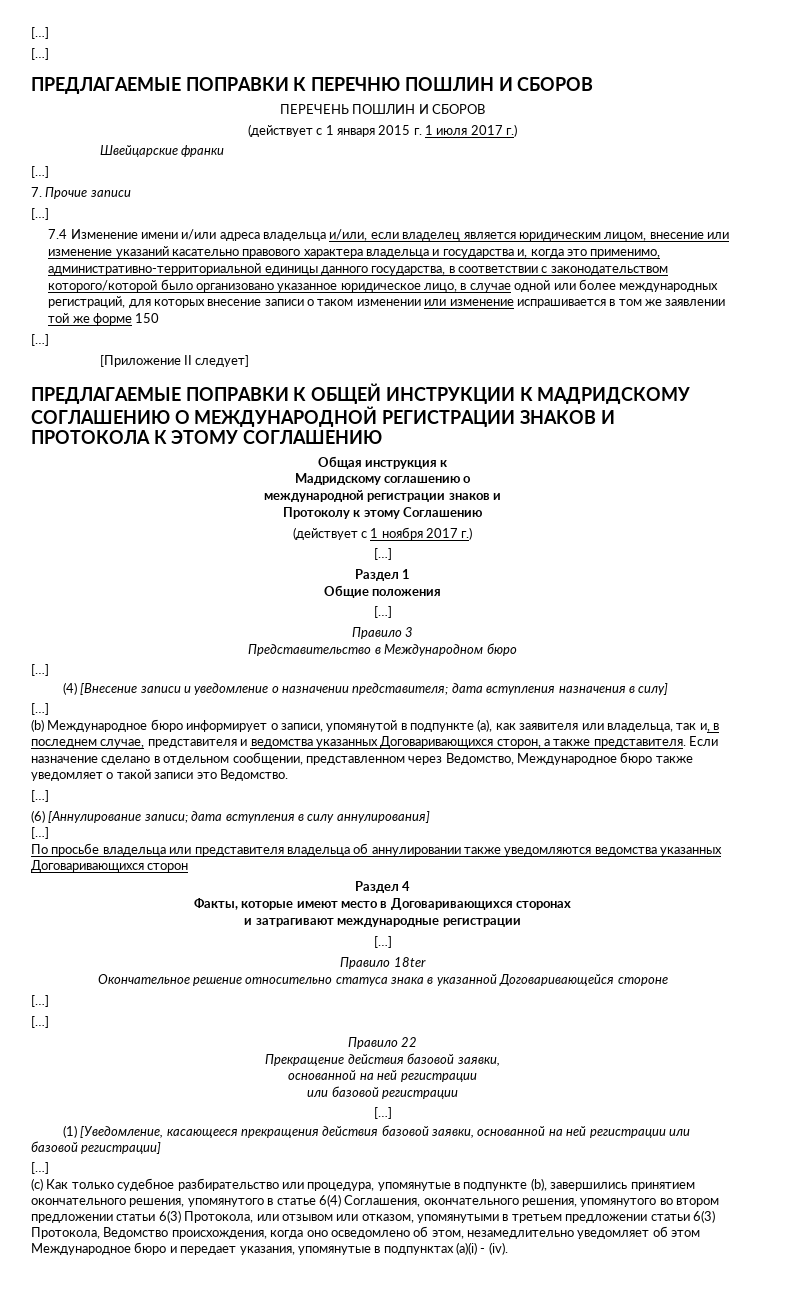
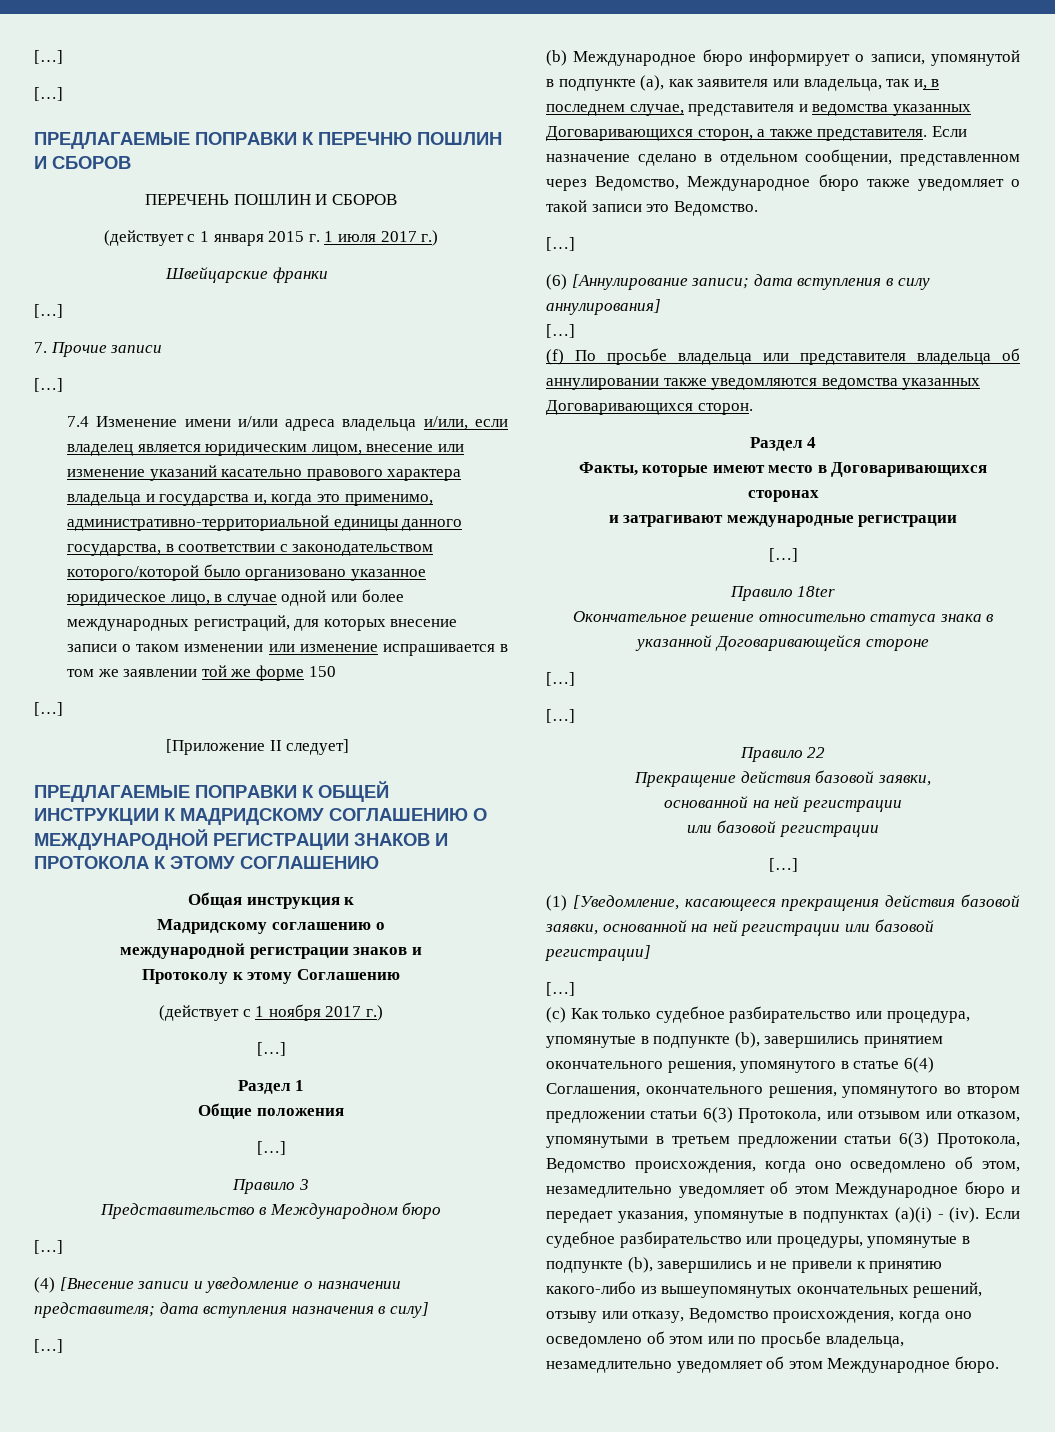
(49, 833) none -> [546,349,564,365] (f)
[147,863,189,872] сторон -> [697,403,753,415] сторон.
(508, 1248) none -> [985,1208,1020,1219] [546,1231,970,1248] [546,1257,943,1273] [546,1281,983,1298] [546,1308,972,1323] [546,1331,904,1348] [546,1356,999,1373] Если судебное разбирательство или процедуры, упомянутые в подпункте (b), завершились и не привели к принятию какого-либо из вышеупомянутых окончательных решений, отзыву или отказу, Ведомство происхождения, когда оно осведомлено об этом или по просьбе владельца, незамедлительно уведомляет об этом Международное бюро.

